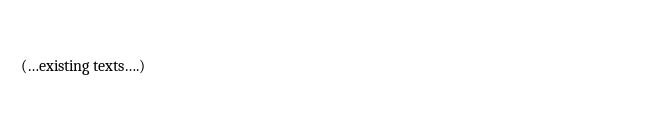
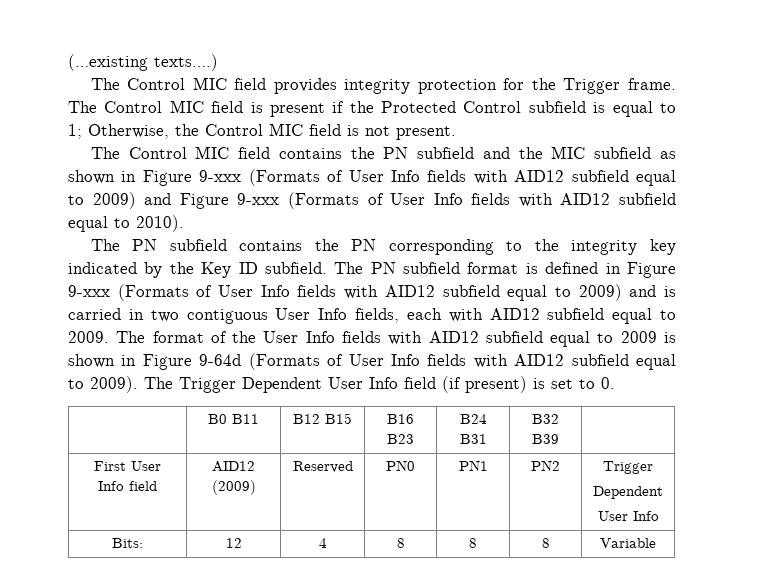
(146, 66) none -> [90,77,676,94] [68,100,676,117] [68,123,456,140] [90,146,676,159] [68,169,677,186] [68,192,676,209] [68,215,184,232] [90,239,676,255] [68,262,676,278] [68,284,676,301] [68,308,676,324] [68,331,677,347] [68,353,677,370] [68,376,615,393] [208,414,259,424] [293,413,352,424] [387,414,414,424] [387,434,414,444] [459,414,487,424] [459,434,487,444] [532,414,559,424] [532,434,559,444] [94,461,161,471] [98,481,157,491] [212,461,255,472] [211,480,256,495] [292,461,353,473] [386,460,415,471] [458,460,488,471] [531,460,560,471] [603,461,653,474] [593,486,663,499] [597,511,659,521] [112,538,143,548] [225,538,242,548] [318,538,327,548] [396,538,405,548] [469,538,477,548] [541,538,550,548] [600,538,656,548] // The Control MIC field provides integrity protection for the Trigger frame. The Control MIC field is present if the Protected Control subfield is equal to 1; Otherwise, the Control MIC field is not present. // The Control MIC field contains the PN subfield and the MIC subfield as shown in Figure 9-xxx (Formats of User Info fields with AID12 subfield equal to 2009) and Figure 9-xxx (Formats of User Info fields with AID12 subfield equal to 2010). // The PN subfield contains the PN corresponding to the integrity key indicated by the Key ID subfield. The PN subfield format is defined in Figure 9-xxx (Formats of User Info fields with AID12 subfield equal to 2009) and is carried in two contiguous User Info fields, each with AID12 subfield equal to 2009. The format of the User Info fields with AID12 subfield equal to 2009 is shown in Figure 9-64d (Formats of User Info fields with AID12 subfield equal to 2009). The Trigger Dependent User Info field (if present) is set to 0. // | B0 B11 | B12 B15 | B16 B23 | B24 B31 | B32 B39 | // First User Info field | AID12 (2009) | Reserved | PN0 | PN1 | PN2 | Trigger // Dependent // User Info // Bits: | 12 | 4 | 8 | 8 | 8 | Variable

